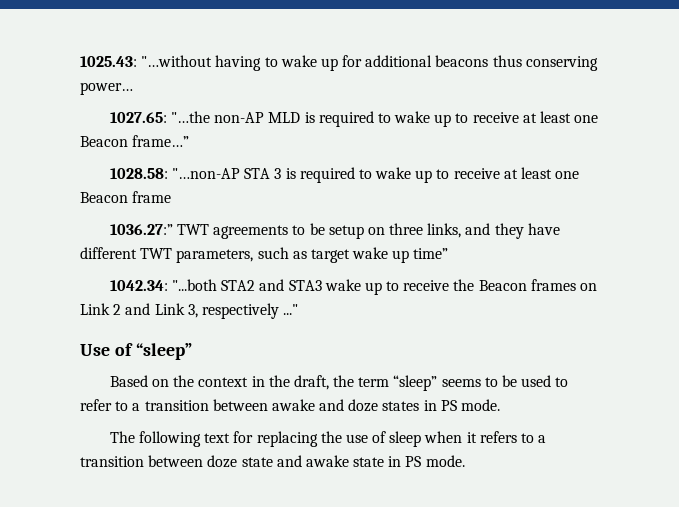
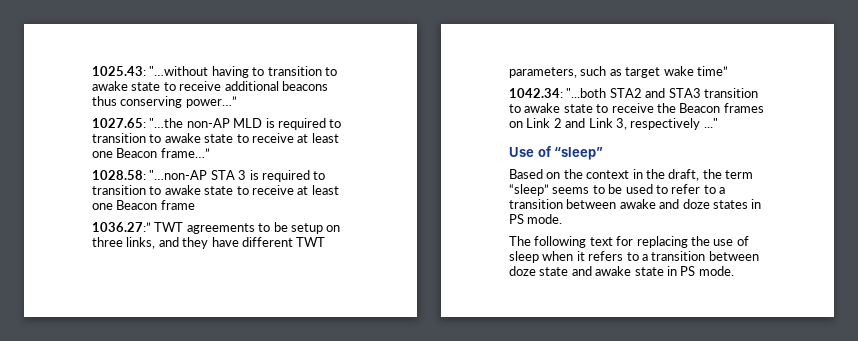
[280,55,363,71] wake up for -> [267,66,337,76] [92,81,222,91] transition to awake state to receive
[80,82,133,95] power… -> [185,96,237,108] power…”
[394,111,452,127] wake up -> [92,133,234,143] transition to awake state
[375,167,433,183] wake up -> [92,185,234,195] transition to awake state
[392,250,410,263] up -> (694, 71) none
[324,279,382,295] wake up -> [703,88,758,98] [509,103,593,113] transition to awake state

